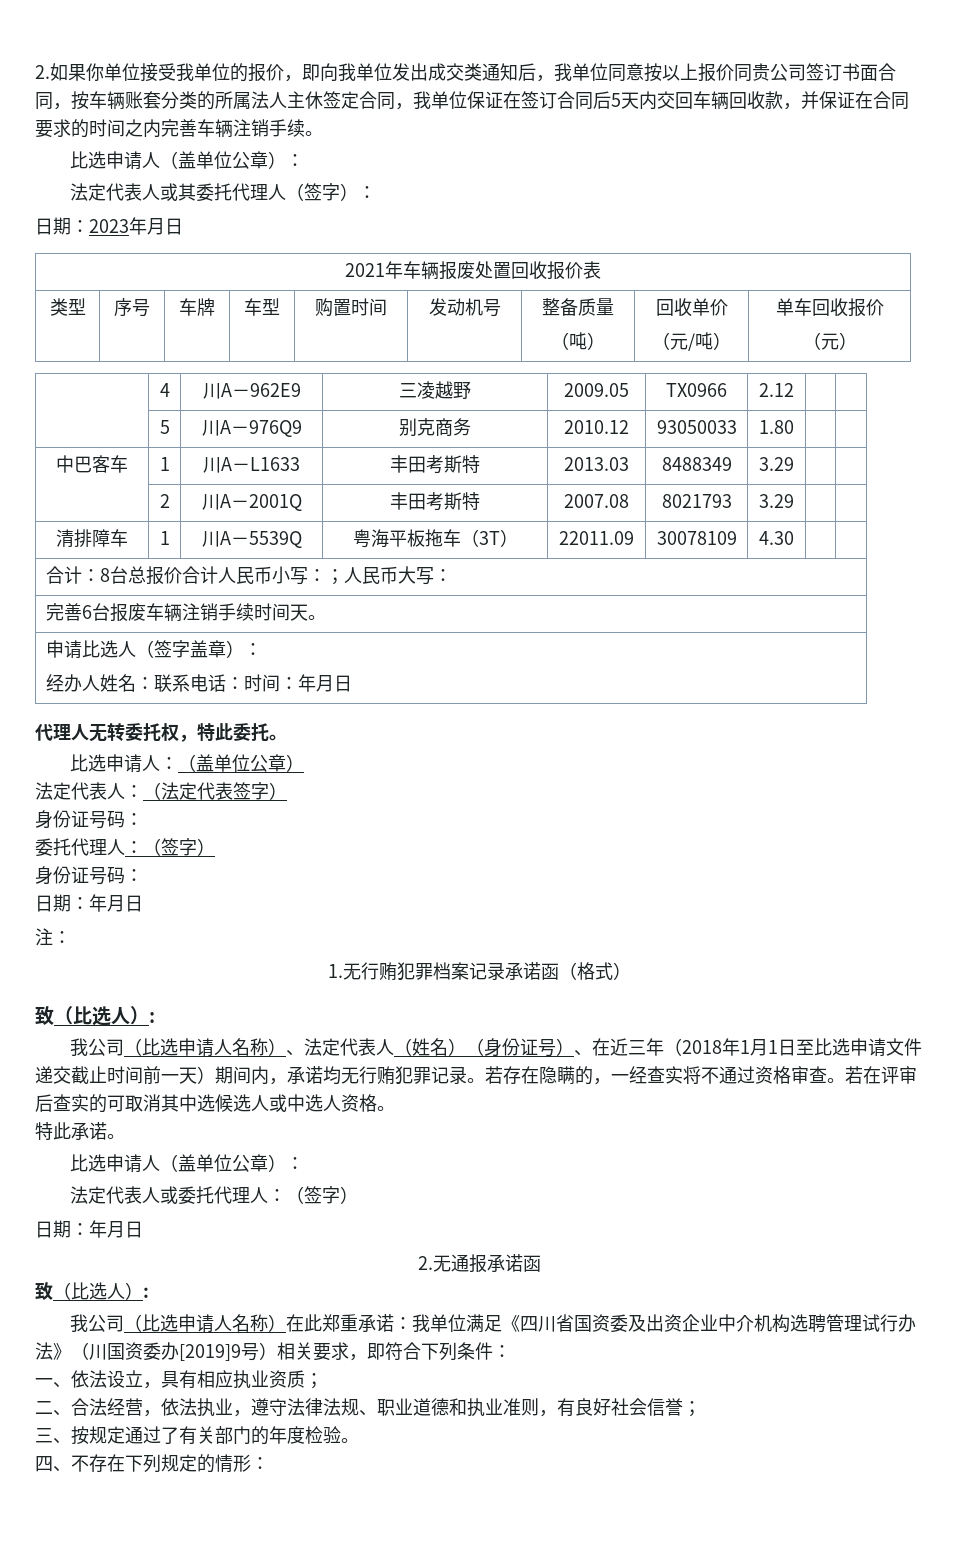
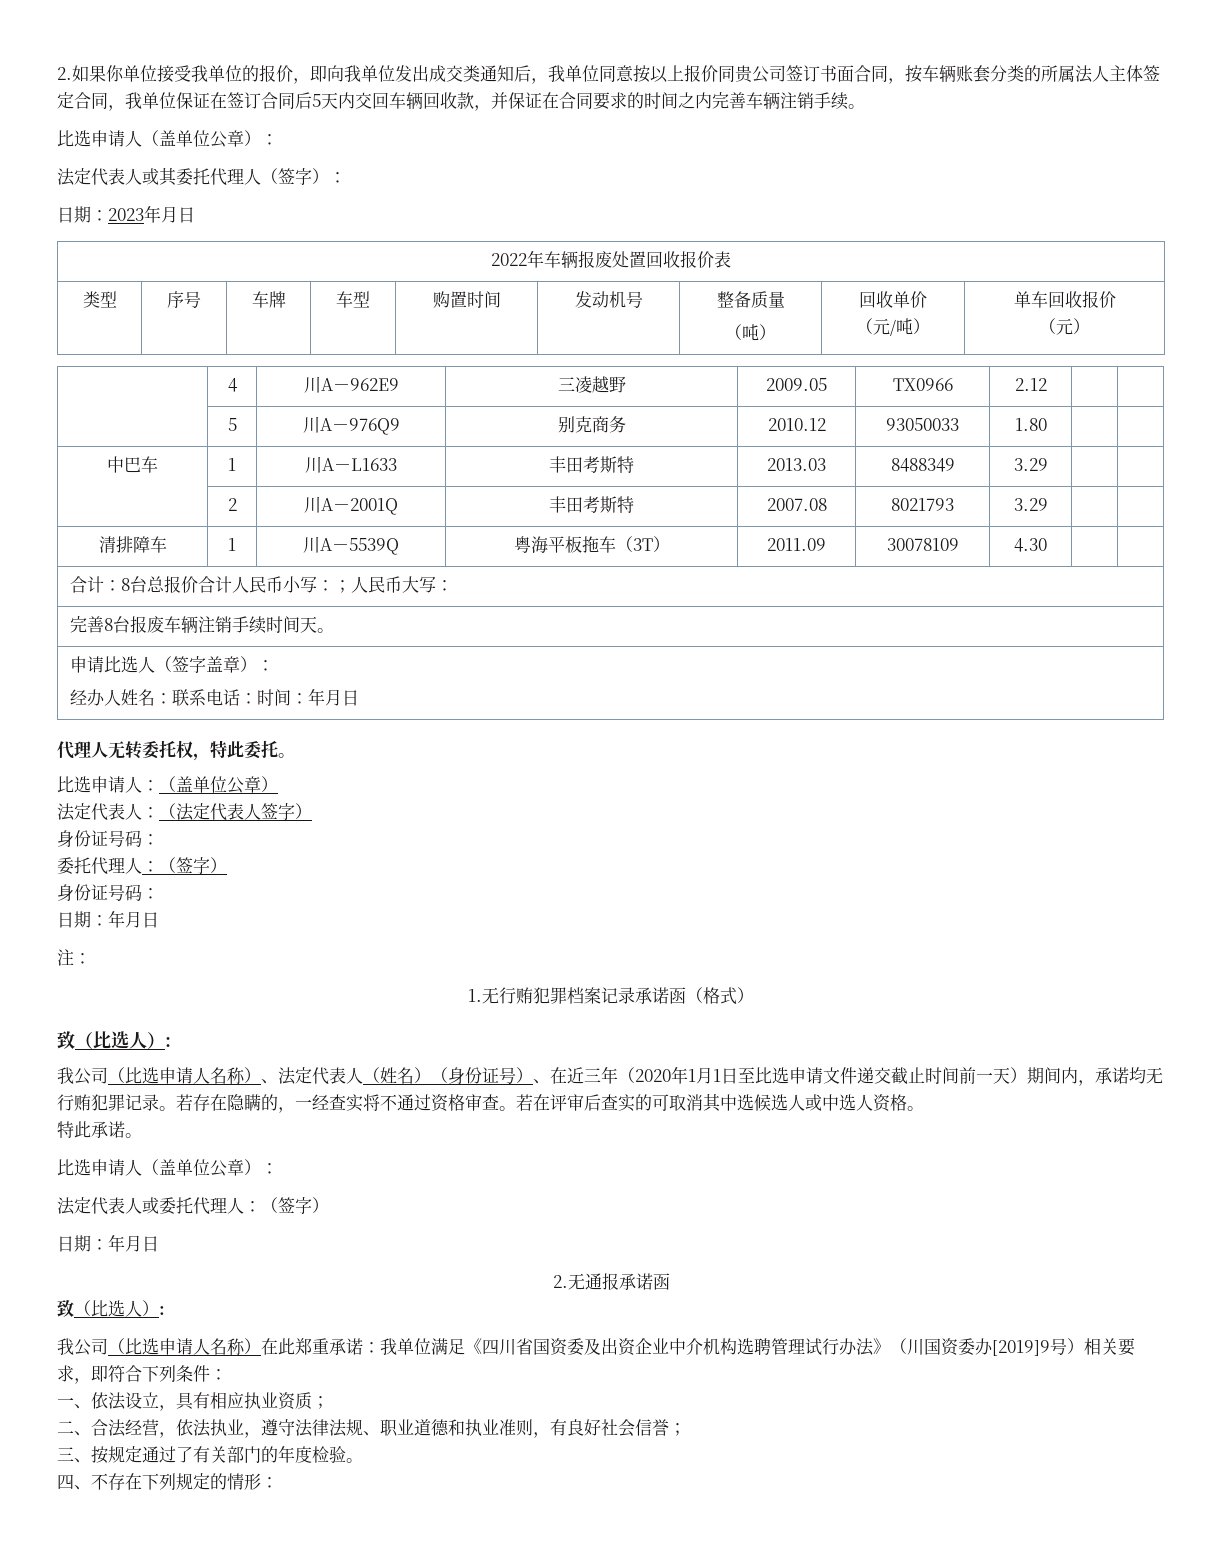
[305,91,323,109] 休 -> [1126,65,1143,82] 体
[345,263,385,277] 2021 -> [491,253,527,266] 2022
[92,455,110,473] 客 -> (141, 465) none
[559,531,634,545] 22011.09 -> [767,538,826,551] 2011.09
[81,605,92,619] 6 -> [104,618,114,631] 8
(233, 791) none -> [244,803,261,820] 人
[681,1040,722,1054] 2018 -> [635,1069,671,1082] 2020

